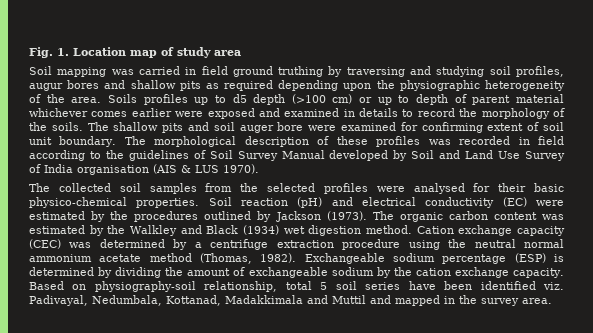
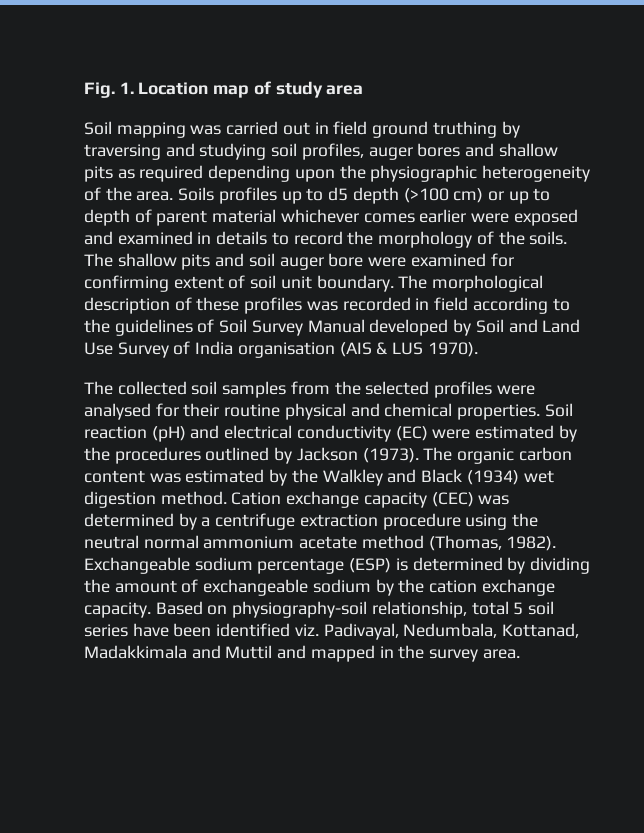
(180, 70) none -> [282,122,310,135] out
[29,83,63,91] augur -> [368,147,413,160] auger
[533,183,564,192] [29,197,127,208] basic physico-chemical -> [224,403,453,420] routine physical and chemical

